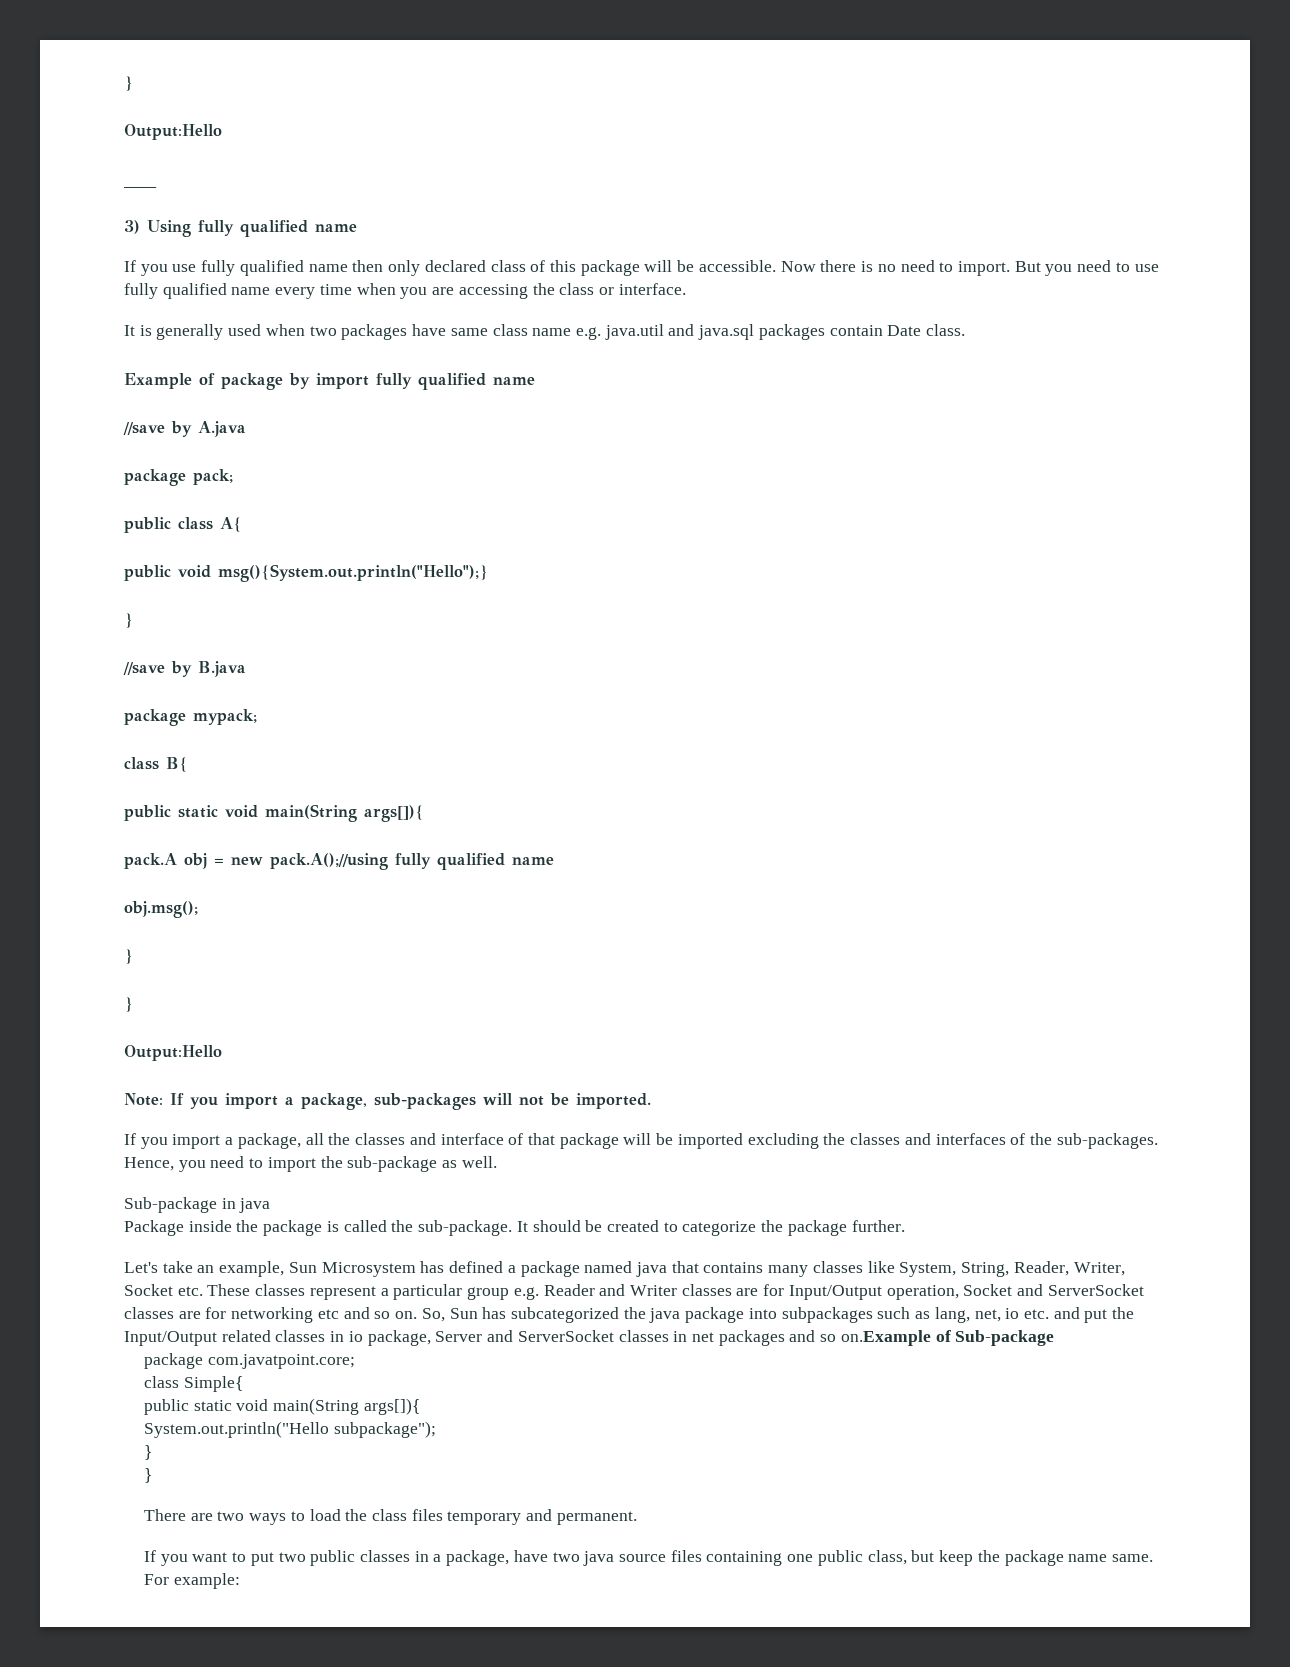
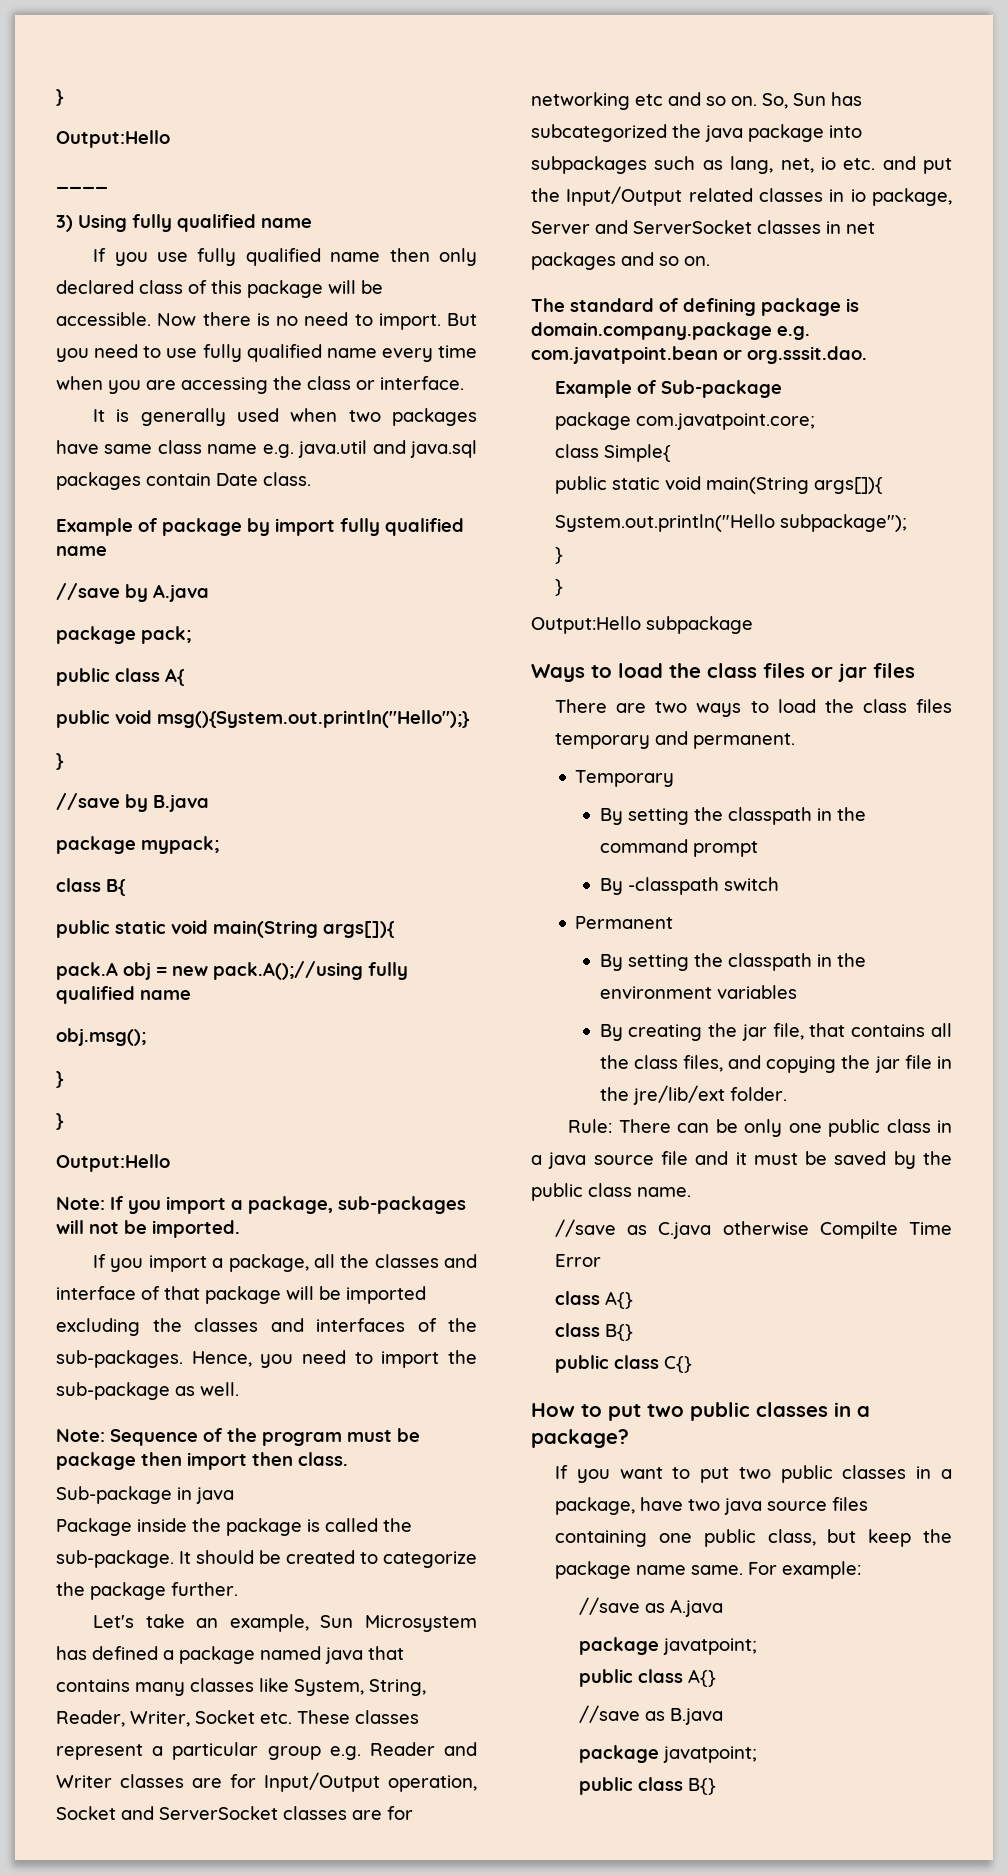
(497, 1162) none -> [56,1428,420,1446] [56,1452,348,1470] // Note: Sequence of the program must be package then import then class.
[840,1330,931,1346] on.Example -> [684,256,710,266] [531,298,859,316] [531,322,810,340] [531,346,867,364] [555,380,633,398] on. // The standard of defining package is domain.company.package e.g. com.javatpoint.bean or org.sssit.dao. // Example
(152, 1475) none -> [531,616,753,634] [531,663,915,682] // Output:Hello subpackage // Ways to load the class files or jar files
(637, 1518) none -> [575,770,675,787] [599,807,866,825] [599,839,758,857] [599,877,779,895] [575,916,674,929] [599,953,866,971] [599,985,797,999] [599,1023,952,1041] [599,1055,952,1073] [599,1085,787,1105] [568,1119,952,1137] [531,1151,953,1169] [531,1183,691,1201] [555,1219,952,1239] [555,1254,602,1267] [555,1291,634,1309] [555,1323,634,1341] [555,1355,693,1373] [531,1402,870,1421] [531,1429,629,1448] // Temporary // By setting the classpath in the command prompt // By -classpath switch // Permanent // By setting the classpath in the environment variables // By creating the jar file, that contains all the class files, and copying the jar file in the jre/lib/ext folder. // Rule: There can be only one public class in a java source file and it must be saved by the public class name. // //save as C.java otherwise Compilte Time Error // class A{} // class B{} // public class C{} // How to put two public classes in a package?
(240, 1581) none -> [579,1597,724,1617] [579,1637,758,1655] [579,1669,717,1687] [579,1705,724,1725] [579,1745,758,1763] [579,1777,717,1795] // //save as A.java // package javatpoint; // public class A{} // //save as B.java // package javatpoint; // public class B{}

